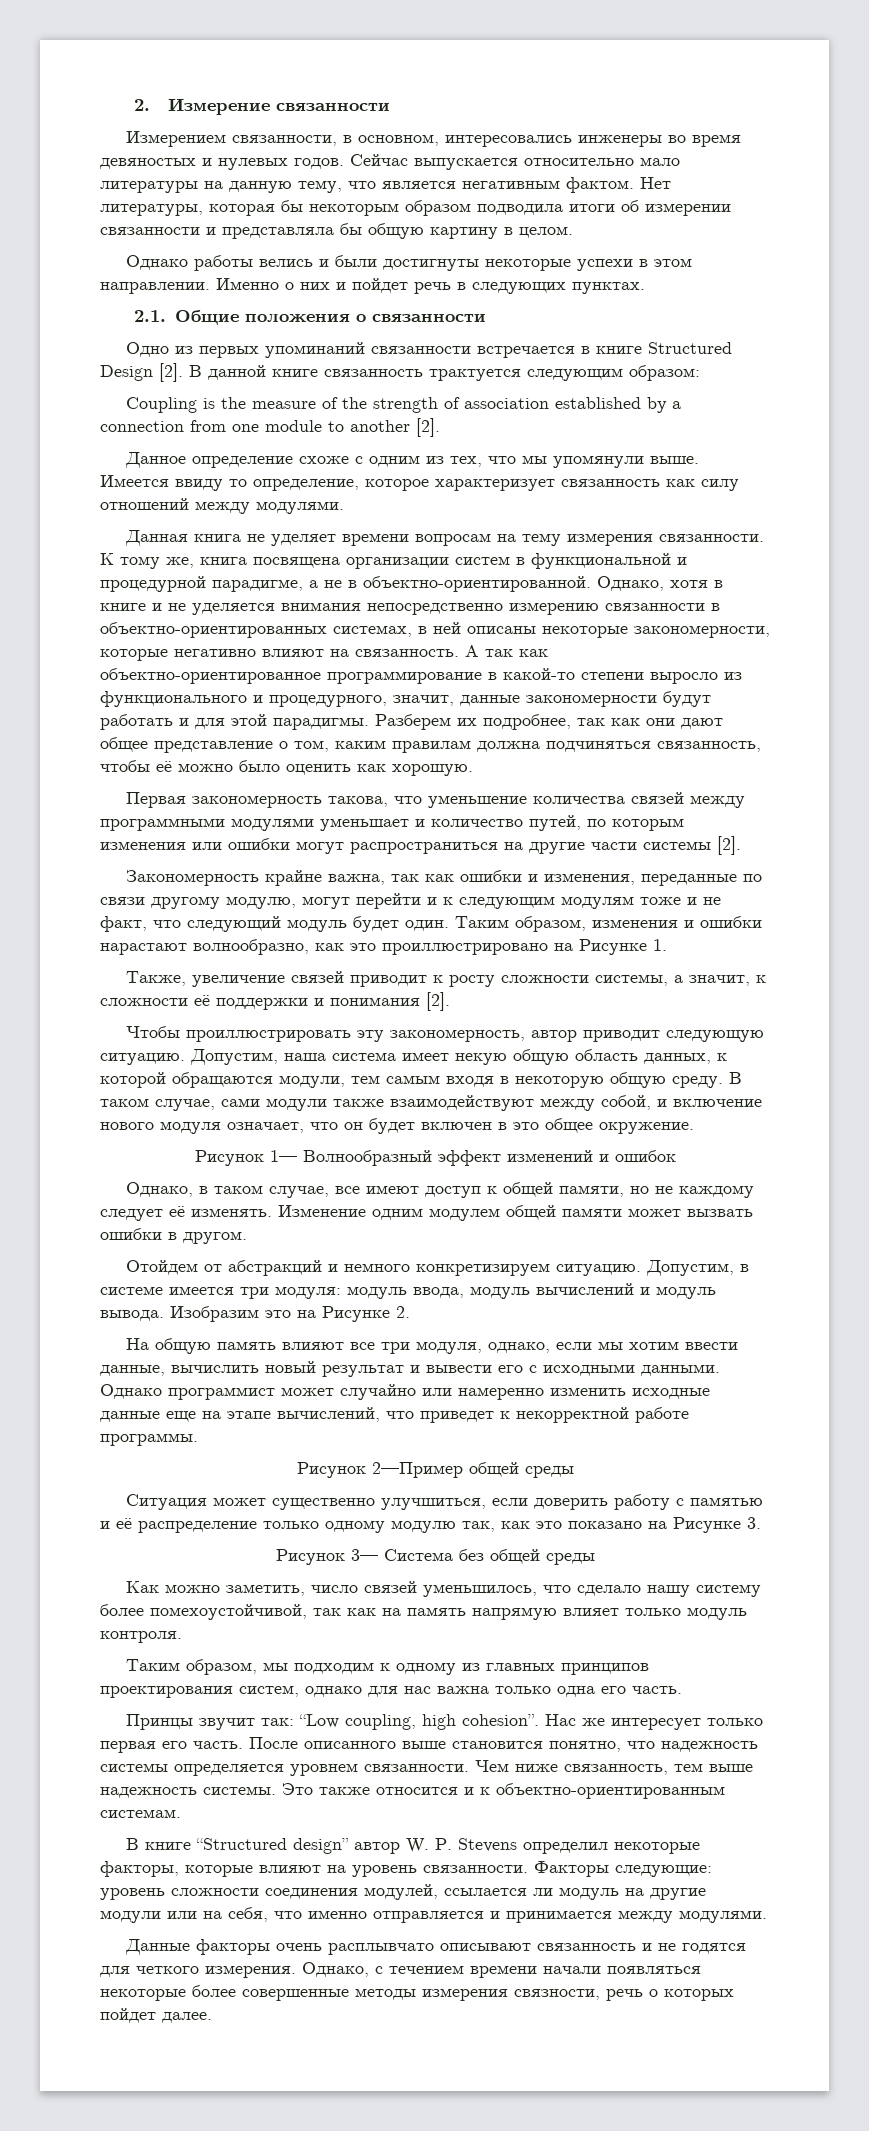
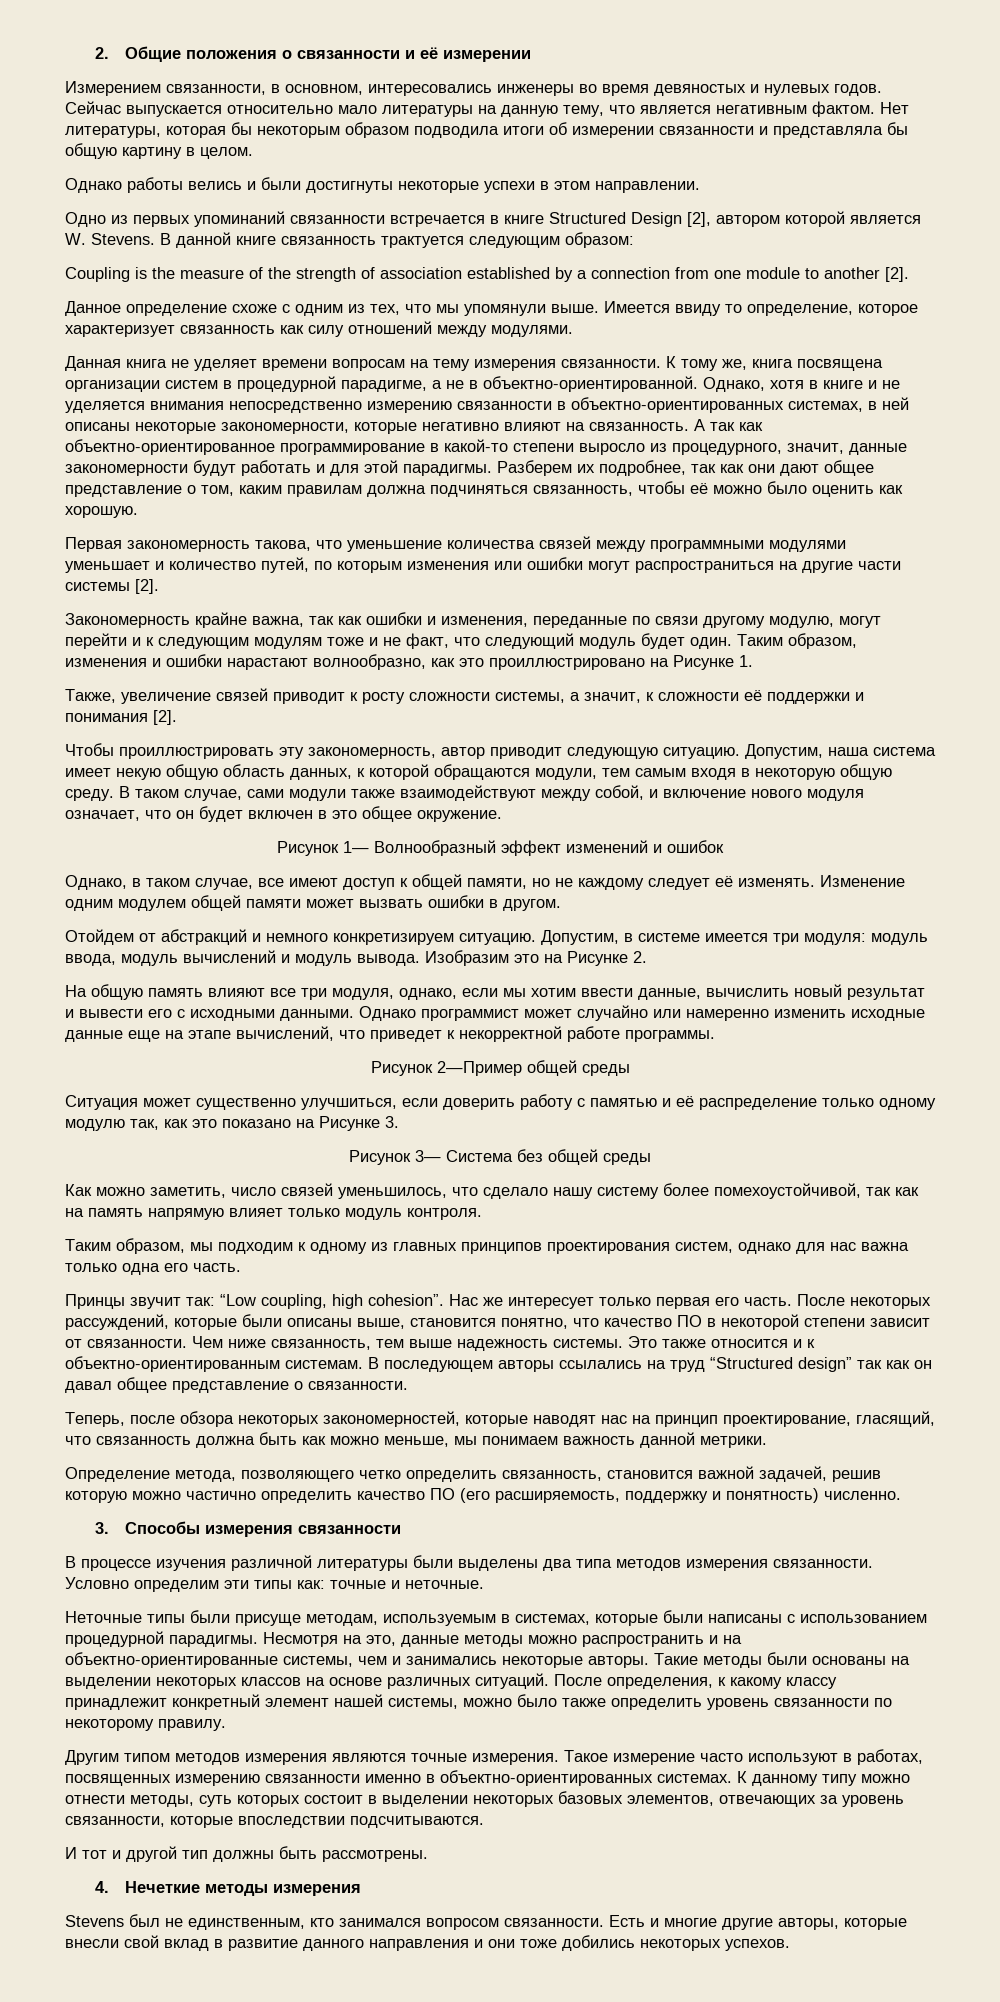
[133,98,390,115] 2. Измерение связанности -> [95,46,532,62] 2. Общие положения о связанности и её измерении
[216,278,645,294] [133,310,486,325] Именно о них и пойдет речь в следующих пунктах. // 2.1. Общие положения о связанности -> (700, 187) none
[159,363,183,382] [2]. -> [687,211,921,227] [65,233,155,245] [2], автором которой является W. Stevens.
[531,553,687,569] функциональной и -> (232, 384) none
[100,691,263,707] функционального и -> (667, 447) none
[304,1741,758,1752] [100,1763,358,1776] описанного выше становится понятно, что надежность системы определяется уровнем -> [850,1297,931,1309] [65,1314,930,1330] [65,1339,82,1348] некоторых рассуждений, которые были описаны выше, становится понятно, что качество ПО в некоторой степени зависит от
[125,1838,700,1854] [100,1861,712,1877] [100,1884,706,1900] [100,1907,767,1923] [124,1939,746,1955] [100,1962,701,1978] [100,1985,734,2001] [100,2008,212,2023] // В книге “Structured design” автор W. P. Stevens определил некоторые факторы, которые влияют на уровень связанности. Факторы следующие: уровень сложности соединения модулей, ссылается ли модуль на другие модули или на себя, что именно отправляется и принимается между модулями. // Данные факторы очень расплывчато описывают связанность и не годятся для четкого измерения. Однако, с течением времени начали появляться некоторые более совершенные методы измерения связности, речь о которых пойдет далее. -> [368,1357,932,1372] [65,1377,408,1393] [65,1411,935,1427] [65,1432,767,1448] [65,1466,881,1482] [65,1488,901,1503] [95,1521,402,1537] [65,1555,873,1571] [65,1577,484,1592] [65,1610,927,1626] [65,1631,742,1647] [65,1652,910,1668] [65,1673,837,1689] [65,1694,892,1710] [65,1719,226,1731] [65,1749,923,1765] [65,1770,910,1786] [65,1791,904,1807] [65,1816,484,1828] [65,1846,428,1862] [95,1881,362,1896] [65,1914,907,1930] [65,1935,790,1951] В последующем авторы ссылались на труд “Structured design” так как он давал общее представление о связанности. // Теперь, после обзора некоторых закономерностей, которые наводят нас на принцип проектирование, гласящий, что связанность должна быть как можно меньше, мы понимаем важность данной метрики. // Определение метода, позволяющего четко определить связанность, становится важной задачей, решив которую можно частично определить качество ПО (его расширяемость, поддержку и понятность) численно. // 3. Способы измерения связанности // В процессе изучения различной литературы были выделены два типа методов измерения связанности. Условно определим эти типы как: точные и неточные. // Неточные типы были присуще методам, используемым в системах, которые были написаны с использованием процедурной парадигмы. Несмотря на это, данные методы можно распространить и на объектно-ориентированные системы, чем и занимались некоторые авторы. Такие методы были основаны на выделении некоторых классов на основе различных ситуаций. После определения, к какому классу принадлежит конкретный элемент нашей системы, можно было также определить уровень связанности по некоторому правилу. // Другим типом методов измерения являются точные измерения. Такое измерение часто используют в работах, посвященных измерению связанности именно в объектно-ориентированных системах. К данному типу можно отнести методы, суть которых состоит в выделении некоторых базовых элементов, отвечающих за уровень связанности, которые впоследствии подсчитываются. // И тот и другой тип должны быть рассмотрены. // 4. Нечеткие методы измерения // Stevens был не единственным, кто занимался вопросом связанности. Есть и многие другие авторы, которые внесли свой вклад в развитие данного направления и они тоже добились некоторых успехов.

